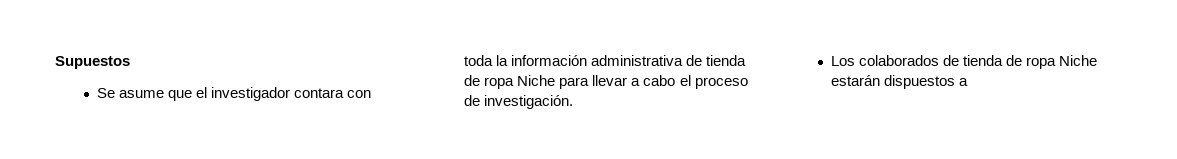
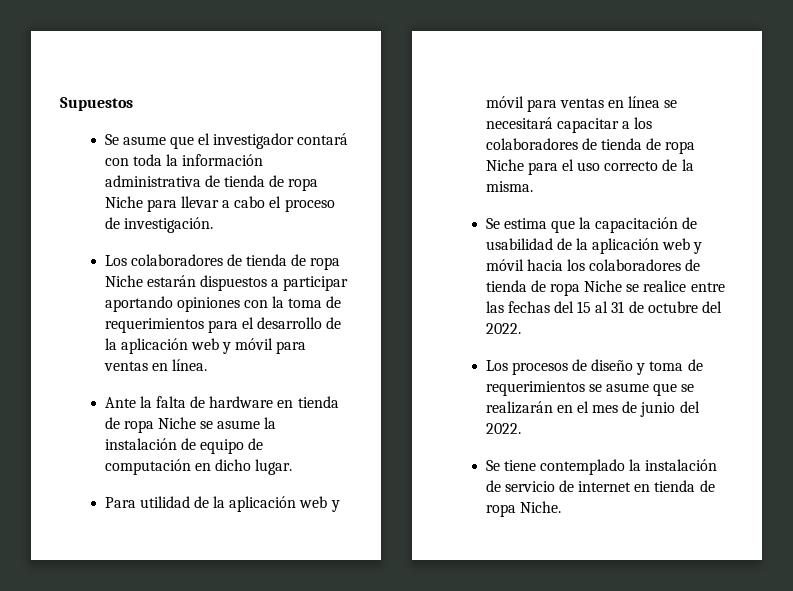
[294,88,345,98] contara -> [297,133,349,145] contará
[859,55,940,66] colaborados -> [130,254,223,266] colaboradores
(969, 82) none -> [283,276,349,291] [104,296,342,312] [104,317,342,333] [104,338,307,354] [103,359,207,371] [104,396,339,408] [104,417,277,433] [104,438,264,454] [104,459,293,475] [104,496,340,512] [485,96,678,112] [485,117,653,133] [485,138,696,154] [485,159,694,175] [485,181,533,192] [485,217,698,233] [485,238,703,254] [485,259,701,271] [485,280,725,296] [485,301,723,313] [485,323,521,334] [485,359,703,375] [485,381,695,396] [485,401,700,417] [485,423,521,434] [485,459,718,475] [485,480,715,492] [485,501,561,517] participar aportando opiniones con la toma de requerimientos para el desarrollo de la aplicación web y móvil para ventas en línea. // Ante la falta de hardware en tienda de ropa Niche se asume la instalación de equipo de computación en dicho lugar. // Para utilidad de la aplicación web y móvil para ventas en línea se necesitará capacitar a los colaboradores de tienda de ropa Niche para el uso correcto de la misma. // Se estima que la capacitación de usabilidad de la aplicación web y móvil hacia los colaboradores de tienda de ropa Niche se realice entre las fechas del 15 al 31 de octubre del 2022. // Los procesos de diseño y toma de requerimientos se asume que se realizarán en el mes de junio del 2022. // Se tiene contemplado la instalación de servicio de internet en tienda de ropa Niche.

